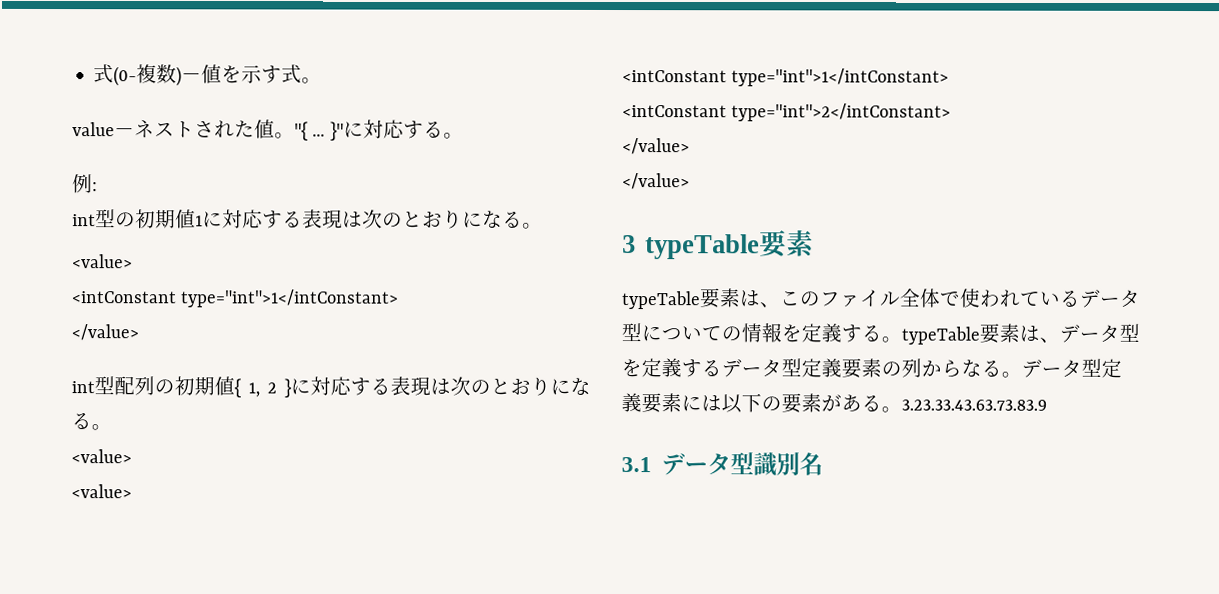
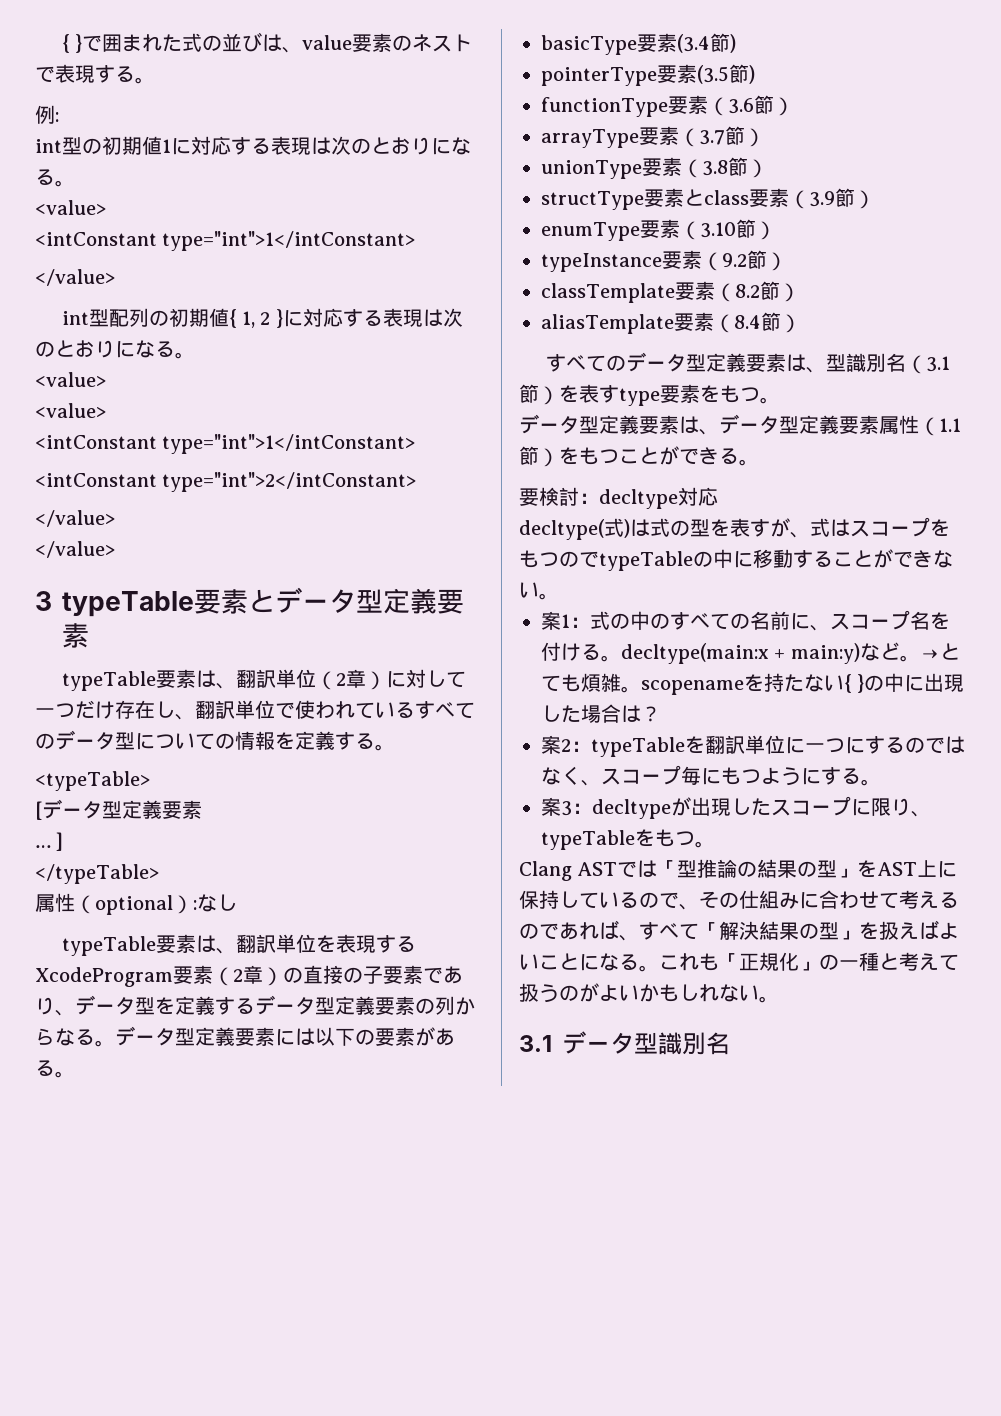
[93,64,323,87] [72,119,405,141] 式(0-複数)－値を示す式。 // value－ネストされた値。"{ ... }"に対応 -> [61,32,472,53] [35,64,95,83] { }で囲まれた式の並びは、value要素のネストで表現
[621,288,941,310] // typeTable要素は、このファイル全体 -> [248,587,465,614] [62,623,90,648] [61,669,466,691] [35,700,275,720] とデータ型定義要素 // typeTable要素は、翻訳単位（2章）に対して一つだけ存在し、翻訳単位
(1081, 298) none -> [415,701,475,719] [35,733,55,749] すべての
[901,323,1040,345] typeTable要素は -> [35,771,150,791] [35,799,202,820] [35,832,64,851] [35,864,159,884] [35,893,237,915] [61,934,416,956] [35,965,463,987] [35,997,55,1015] // <typeTable> // [データ型定義要素 // … ] // </typeTable> // 属性（optional）:なし // typeTable要素は、翻訳単位を表現するXcodeProgram要素（2章）の直接の子要素であり
[901,399,1047,411] 3.23.33.43.63.73.83.9 -> [541,33,736,55] [541,64,755,86] [541,95,794,117] [541,126,765,148] [541,157,768,179] [541,188,875,210] [541,219,776,241] [541,250,787,272] [541,281,800,303] [541,312,801,334] [545,352,950,374] [519,384,780,406] [519,414,961,436] [519,446,759,467] [519,487,718,509] [519,517,950,540] [519,549,953,571] [519,582,559,600] [541,610,950,631] [541,642,960,664] [541,673,965,695] [541,704,661,723] [541,735,965,757] [541,765,881,786] [541,796,931,819] [541,829,715,850] [519,859,958,881] [519,890,959,910] [519,920,959,941] [519,952,959,972] [519,983,779,1003] // basicType要素(3.4節) // pointerType要素(3.5節) // functionType要素（3.6節） // arrayType要素（3.7節） // unionType要素（3.8節） // structType要素とclass要素（3.9節） // enumType要素（3.10節） // typeInstance要素（9.2節） // classTemplate要素（8.2節） // aliasTemplate要素（8.4節） // すべてのデータ型定義要素は、型識別名（3.1節）を表すtype要素をもつ。 // データ型定義要素は、データ型定義要素属性（1.1節）をもつことができる。 // 要検討：decltype対応 // decltype(式)は式の型を表すが、式はスコープをもつのでtypeTableの中に移動することができない。 // 案1：式の中のすべての名前に、スコープ名を付ける。decltype(main:x + main:y)など。→とても煩雑。scopenameを持たない{ }の中に出現した場合は？ // 案2：typeTableを翻訳単位に一つにするのではなく、スコープ毎にもつようにする。 // 案3：decltypeが出現したスコープに限り、typeTableをもつ。 // Clang ASTでは「型推論の結果の型」をAST上に保持しているので、その仕組みに合わせて考えるのであれば、すべて「解決結果の型」を扱えばよいことになる。これも「正規化」の一種と考えて扱うのがよいかもしれない。

